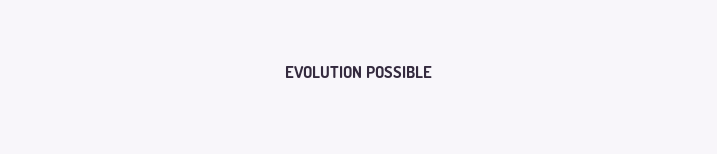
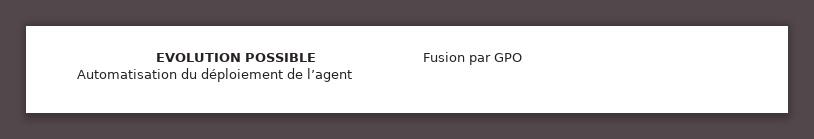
(433, 72) none -> [77,68,352,82] [423,52,522,65] // Automatisation du déploiement de l’agent Fusion par GPO

